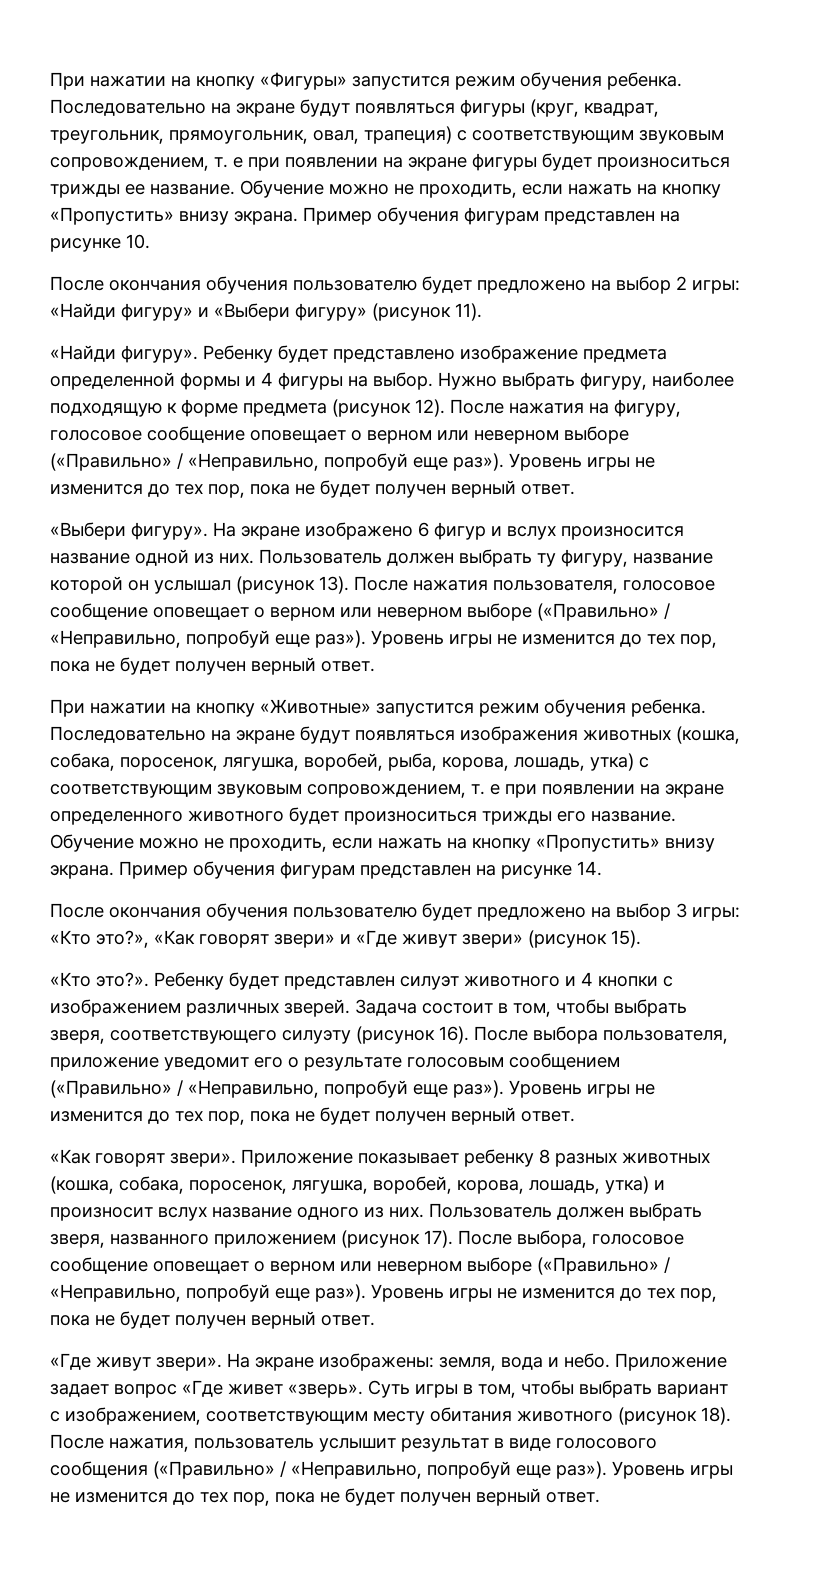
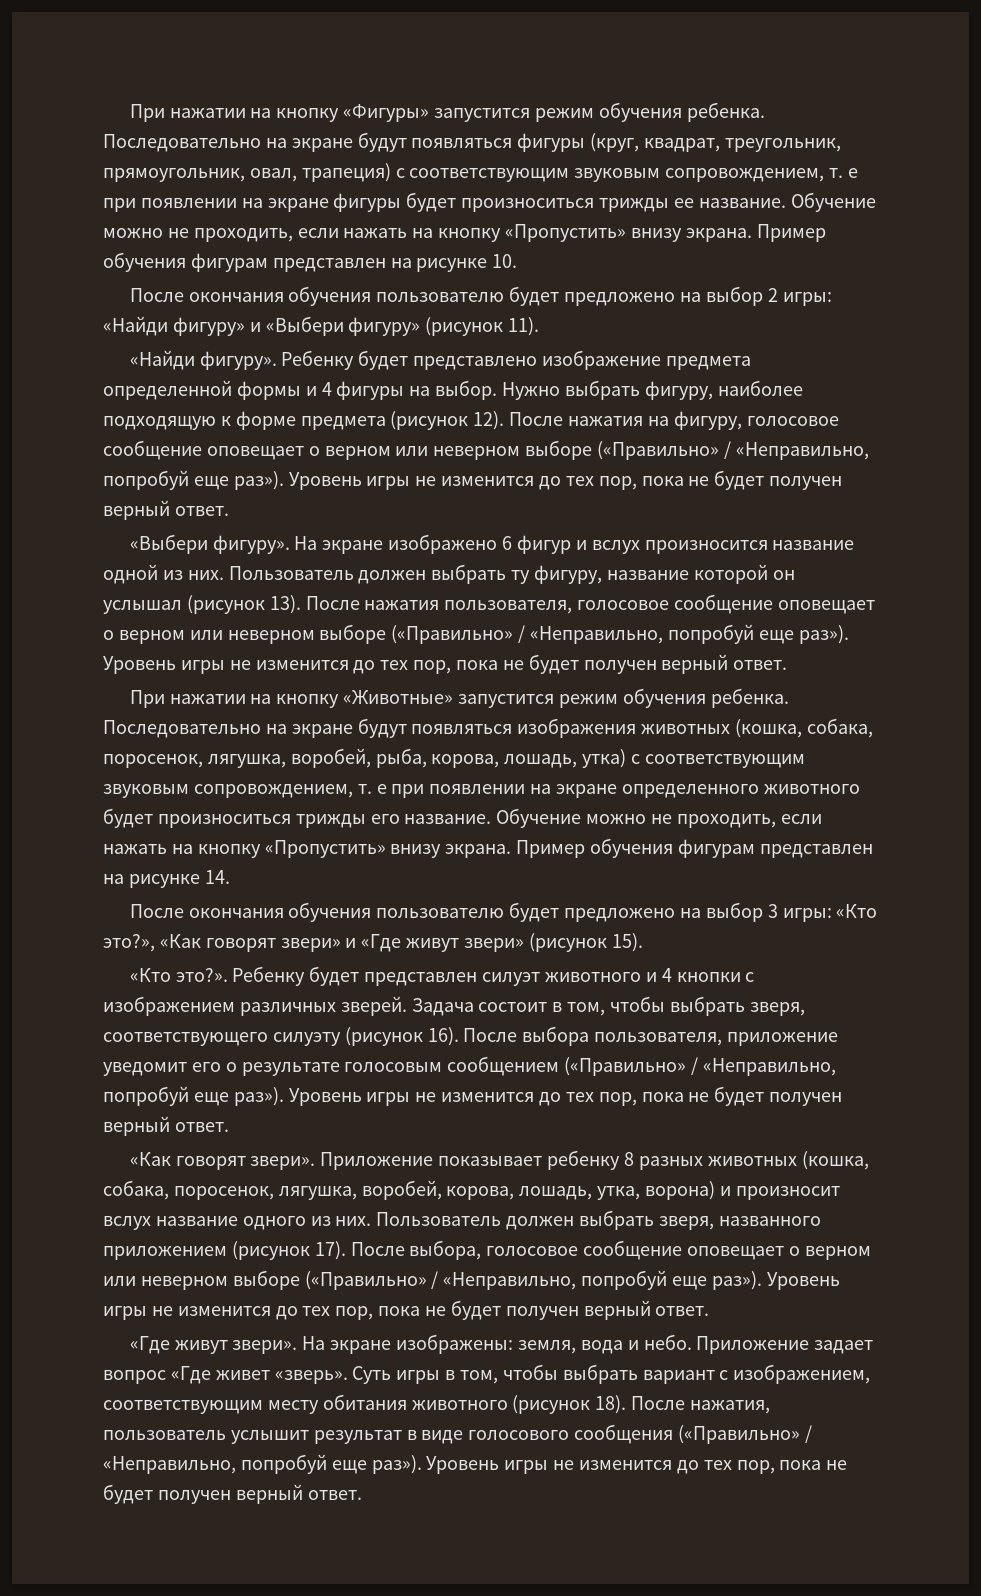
[605,1176,649,1194] утка) -> [597,1181,716,1200] утка, ворона)

